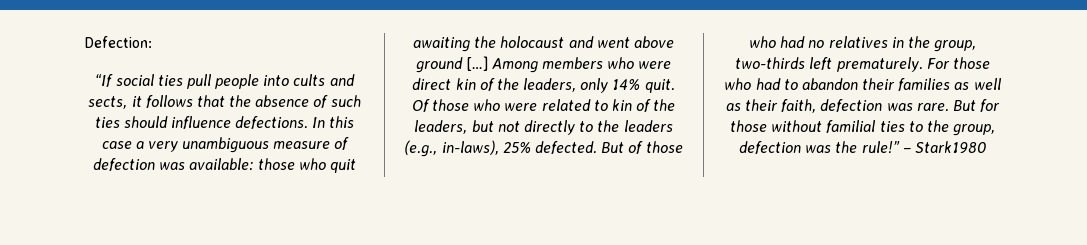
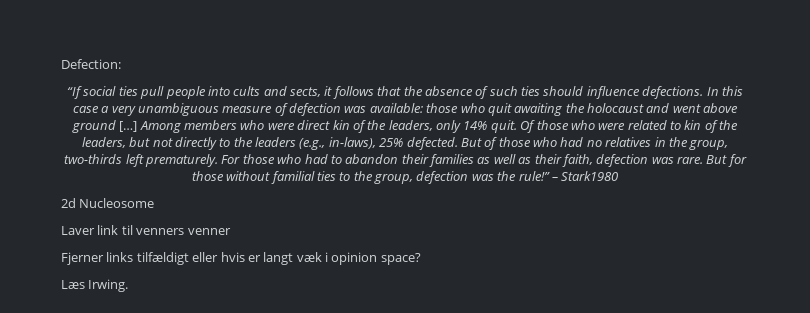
(986, 147) none -> [61,198,155,208] [61,225,231,235] [61,252,421,265] [61,279,129,292] // 2d Nucleosome // Laver link til venners venner // Fjerner links tilfældigt eller hvis er langt væk i opinion space? // Læs Irwing.

